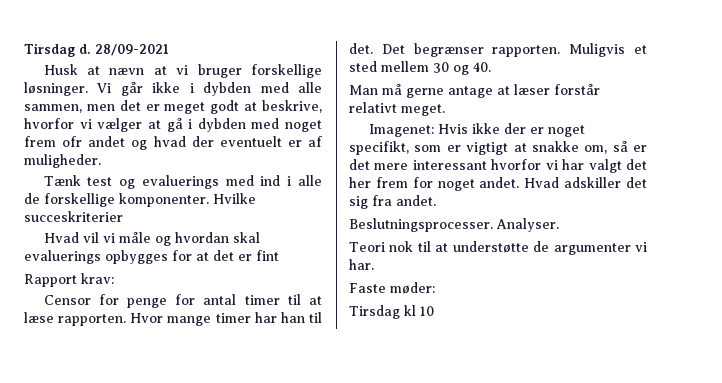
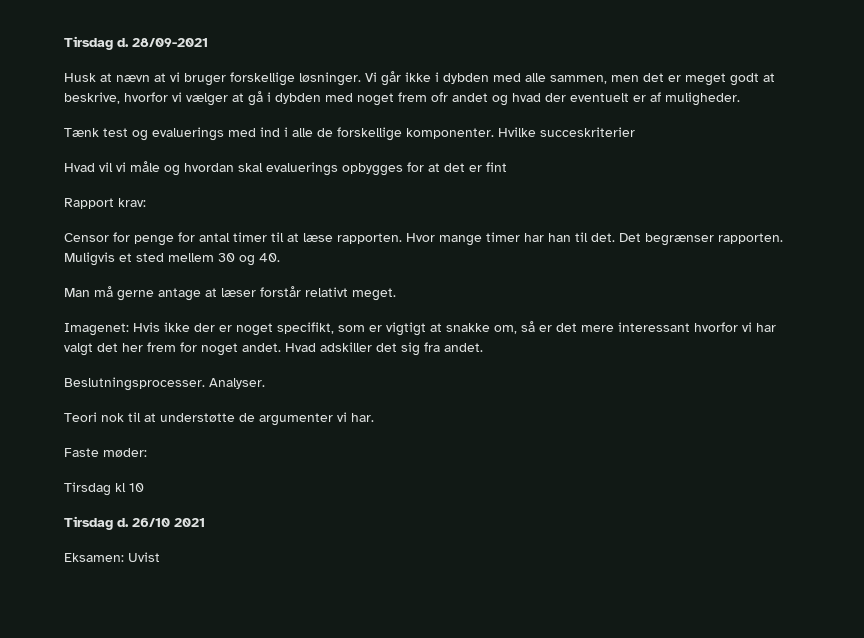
(434, 311) none -> [64,516,205,530] [64,552,160,562] // Tirsdag d. 26/10 2021 // Eksamen: Uvist

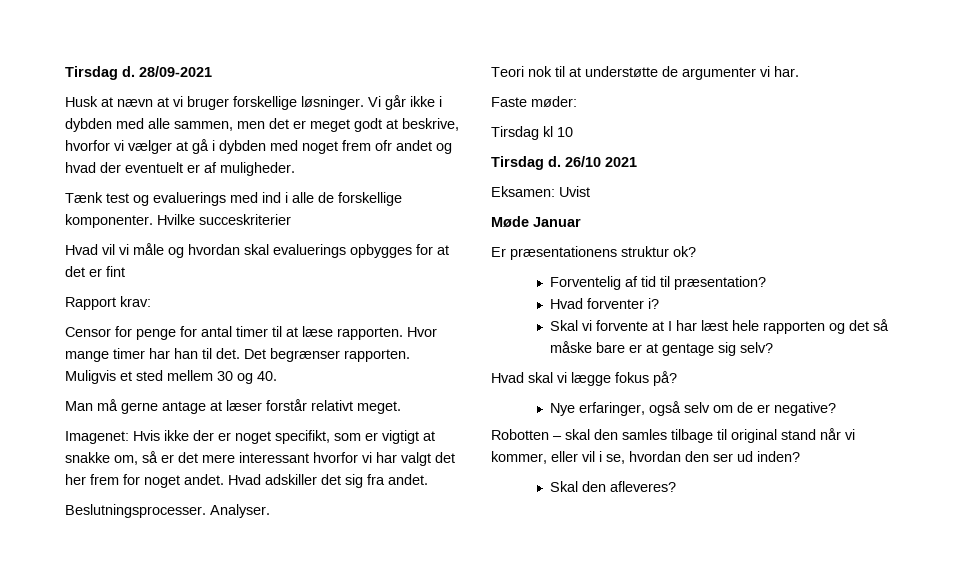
(160, 557) none -> [491,216,581,227] [491,246,696,260] [550,276,767,290] [550,298,660,309] [550,319,890,334] [550,341,774,356] [491,371,677,386] [550,401,837,416] [491,428,855,443] [491,451,800,464] [550,481,677,492] // Møde Januar // Er præsentationens struktur ok? // Forventelig af tid til præsentation? // Hvad forventer i? // Skal vi forvente at I har læst hele rapporten og det så måske bare er at gentage sig selv? // Hvad skal vi lægge fokus på? // Nye erfaringer, også selv om de er negative? // Robotten – skal den samles tilbage til original stand når vi kommer, eller vil i se, hvordan den ser ud inden? // Skal den afleveres?

